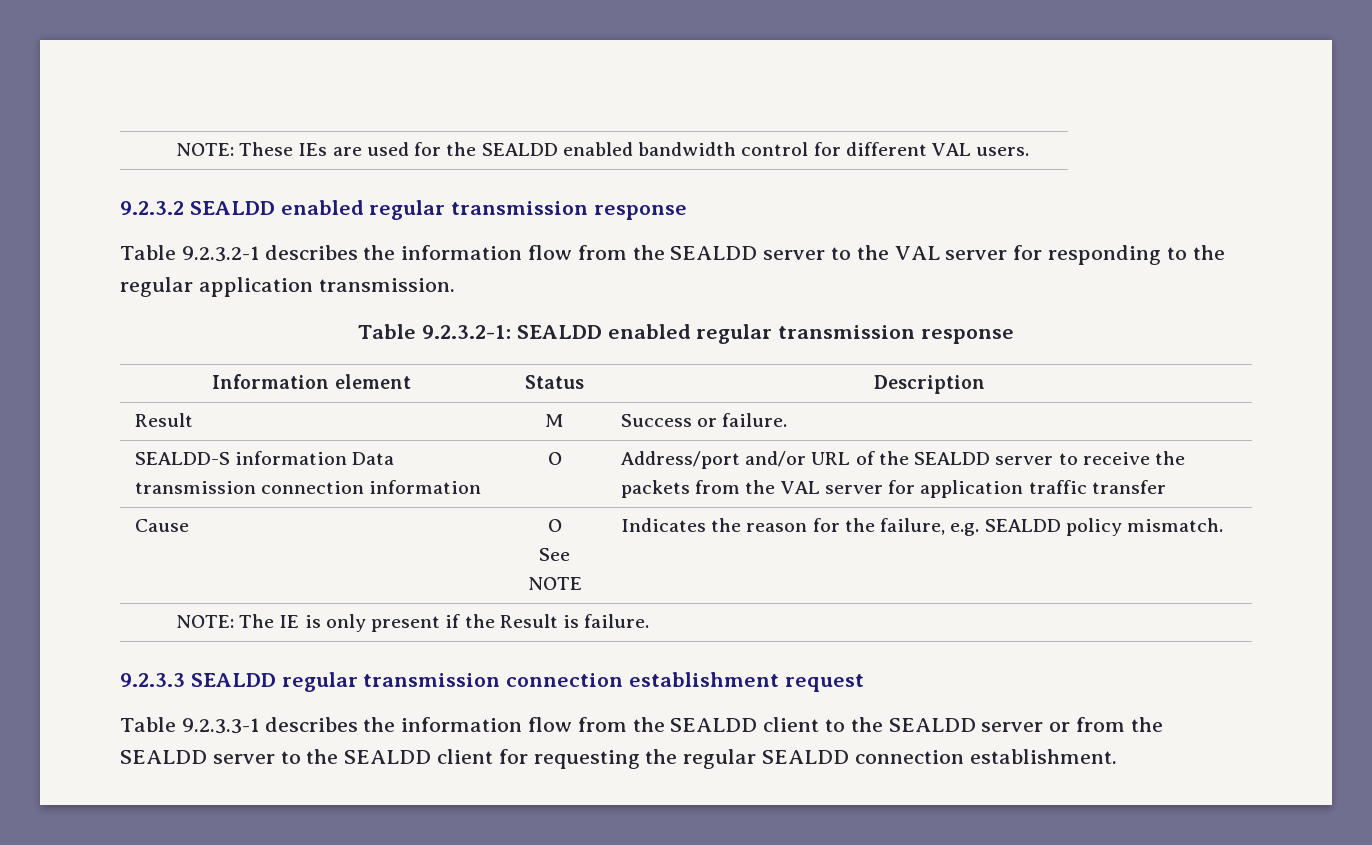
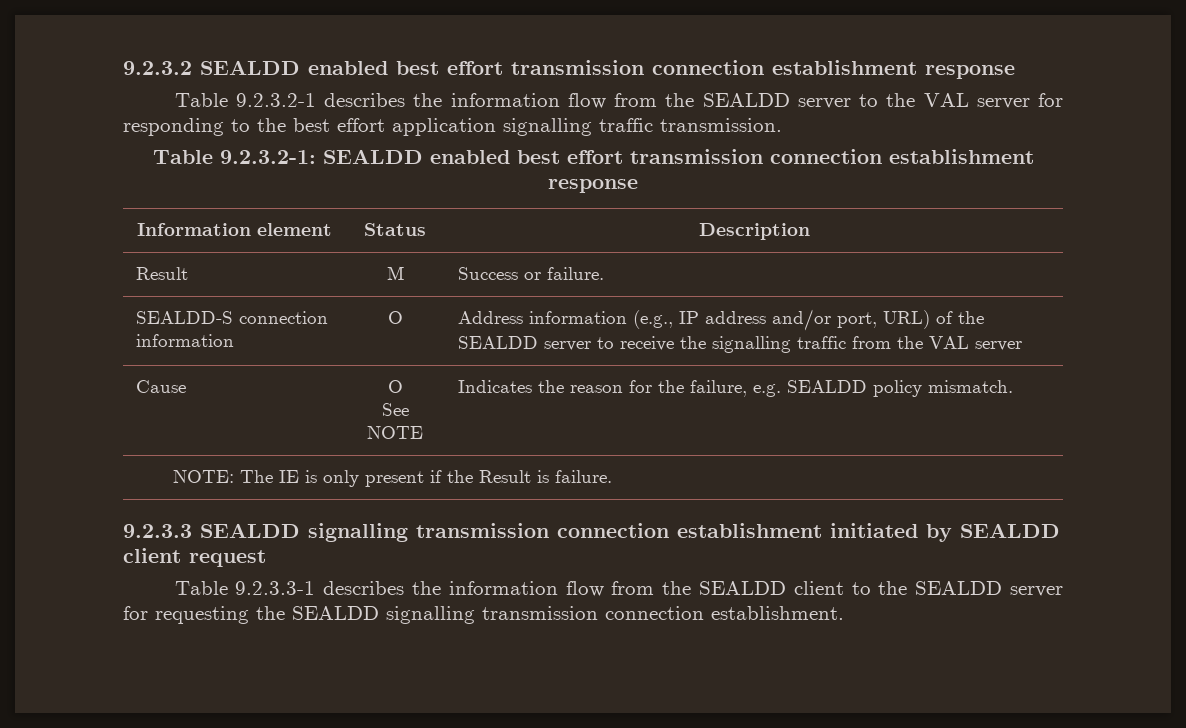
[175,142,1030,156] [120,200,589,220] NOTE: These IEs are used for the SEALDD enabled bandwidth control for different VAL users. // 9.2.3.2 SEALDD enabled regular transmission -> [123,60,917,75] 9.2.3.2 SEALDD enabled best effort transmission connection establishment
[120,277,313,297] regular application -> [293,118,653,136] best effort application signalling traffic
[696,324,916,344] regular transmission -> [516,149,1034,164] best effort transmission connection establishment
[235,451,395,465] [134,481,256,494] information Data transmission -> (233, 317) none
[620,451,851,469] Address/port and/or URL -> [457,309,930,331] Address information (e.g., IP address and/or port, URL)
[620,480,690,498] packets -> [711,336,846,353] signalling traffic
[888,480,1166,498] for application traffic transfer -> (1022, 346) none
[281,672,780,692] regular transmission connection establishment -> [308,523,1060,542] [123,548,181,563] signalling transmission connection establishment initiated by SEALDD client
[1049,717,1163,732] [120,749,850,769] or from the SEALDD server to the SEALDD client for requesting the regular SEALDD -> [123,606,598,624] for requesting the SEALDD signalling transmission

